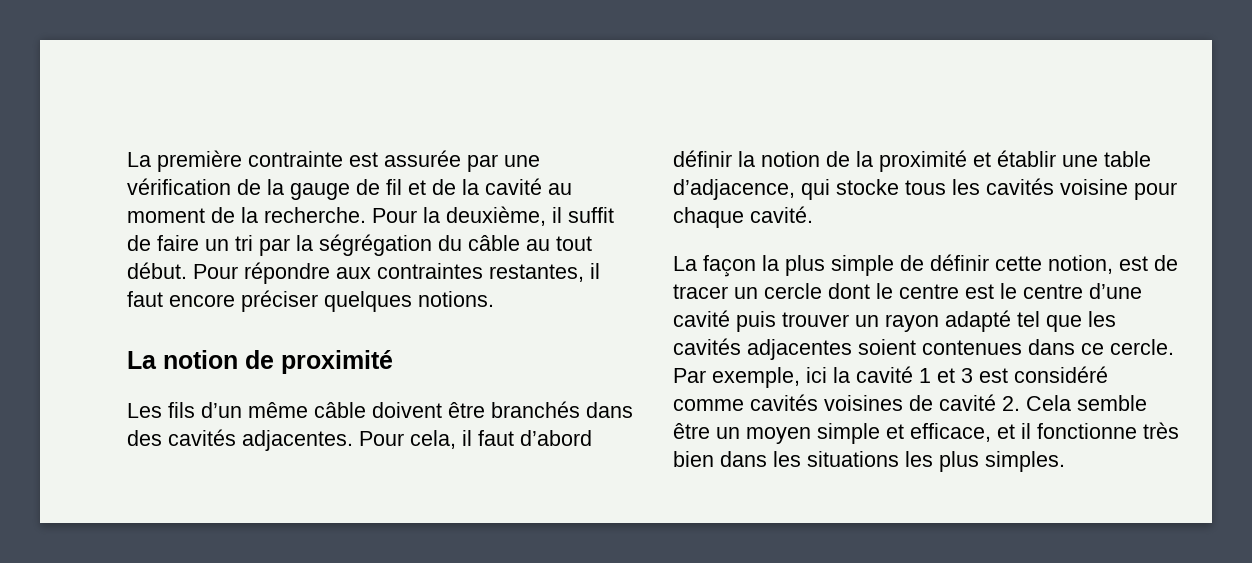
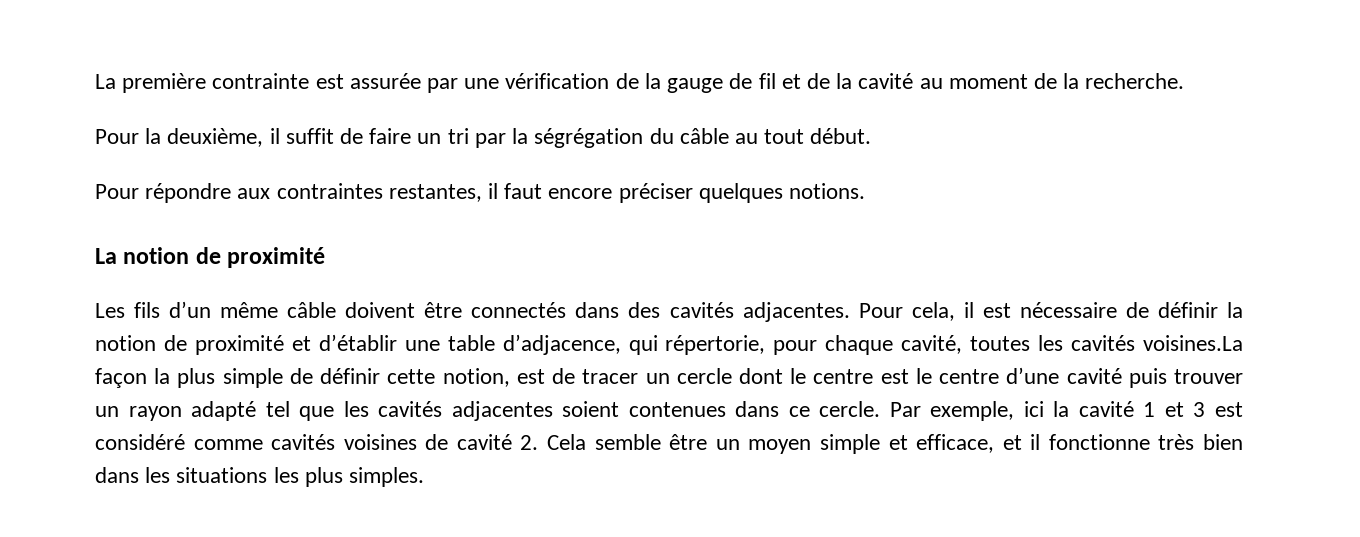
(366, 215) none -> (1185, 81) //
(187, 270) none -> (872, 136) //
[491,401,580,418] branchés -> [471,302,567,318] connectés
[478,430,592,446] faut d’abord -> [982,302,1149,318] est nécessaire de
[856,151,873,167] la -> (187, 343) none
[997,150,1056,167] établir -> [318,334,397,351] d’établir
[836,178,1177,200] [673,206,813,228] [673,256,697,271] stocke tous les cavités voisine pour chaque cavité. // La -> [665,335,1243,355] répertorie, pour chaque cavité, toutes les cavités voisines.La

